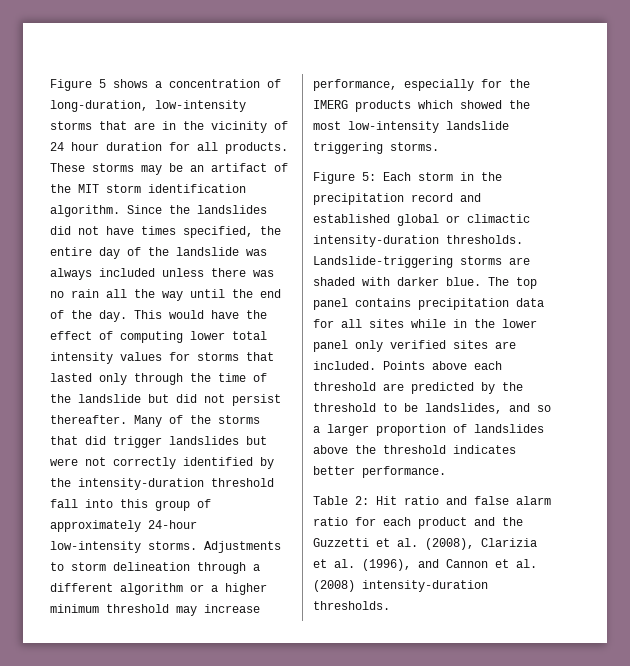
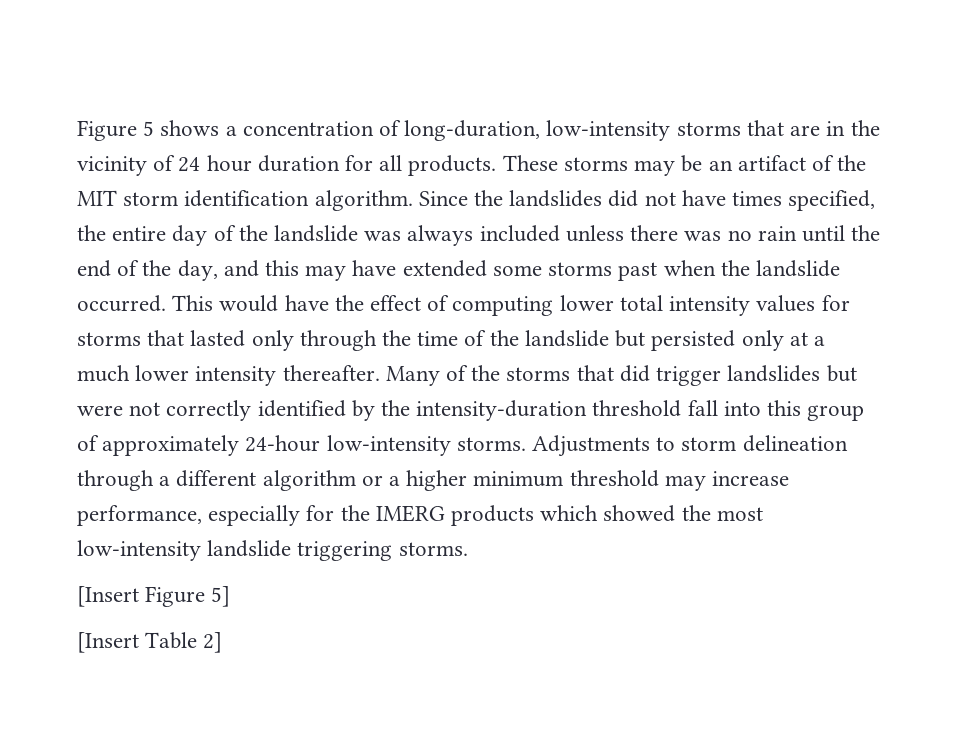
[106,289,183,301] all the way -> (797, 233) none
[99,310,127,322] day. -> [177,260,840,281] [77,295,166,312] day, and this may have extended some storms past when the landslide occurred.
[176,394,281,406] did not persist -> [651,330,825,351] [77,365,277,386] persisted only at a much lower intensity
[313,172,502,184] [313,193,481,205] [313,214,530,226] [313,235,523,247] [313,256,530,268] [313,277,537,289] [313,298,544,310] [313,319,537,328] [313,340,516,352] [313,361,502,370] [313,382,523,394] [313,403,551,414] [313,424,544,436] [313,445,516,454] [313,466,446,478] [313,496,551,505] [313,517,523,529] [313,538,537,550] [313,559,537,571] [313,580,488,592] [313,601,390,610] Figure 5: Each storm in the precipitation record and established global or climactic intensity-duration thresholds. Landslide-triggering storms are shaded with darker blue. The top panel contains precipitation data for all sites while in the lower panel only verified sites are included. Points above each threshold are predicted by the threshold to be landslides, and so a larger proportion of landslides above the threshold indicates better performance. // Table 2: Hit ratio and false alarm ratio for each product and the Guzzetti et al. (2008), Clarizia et al. (1996), and Cannon et al. (2008) intensity-duration thresholds. -> [77,586,231,607] [77,632,223,653] [Insert Figure 5] // [Insert Table 2]

